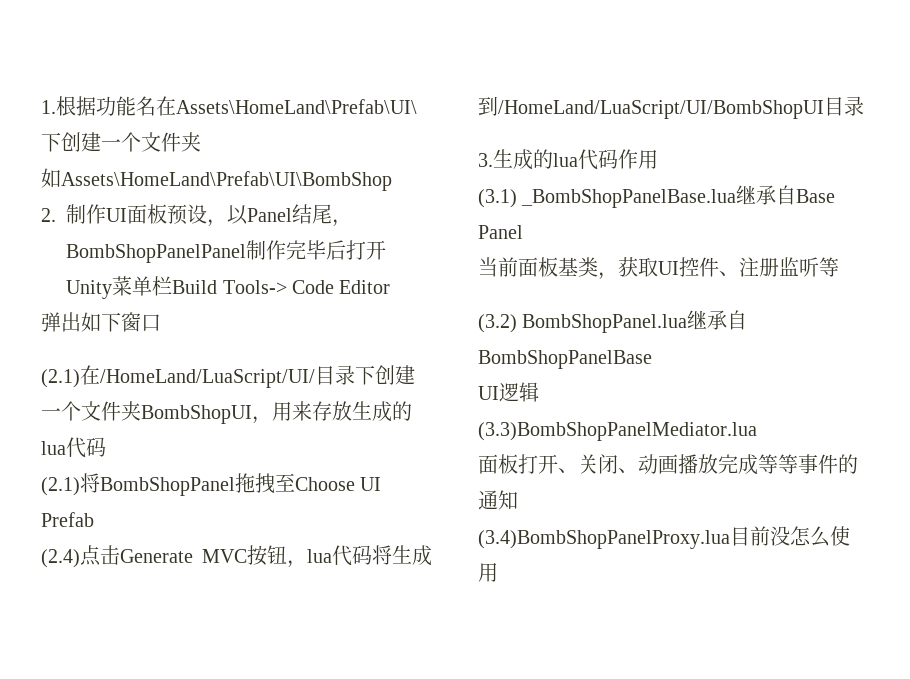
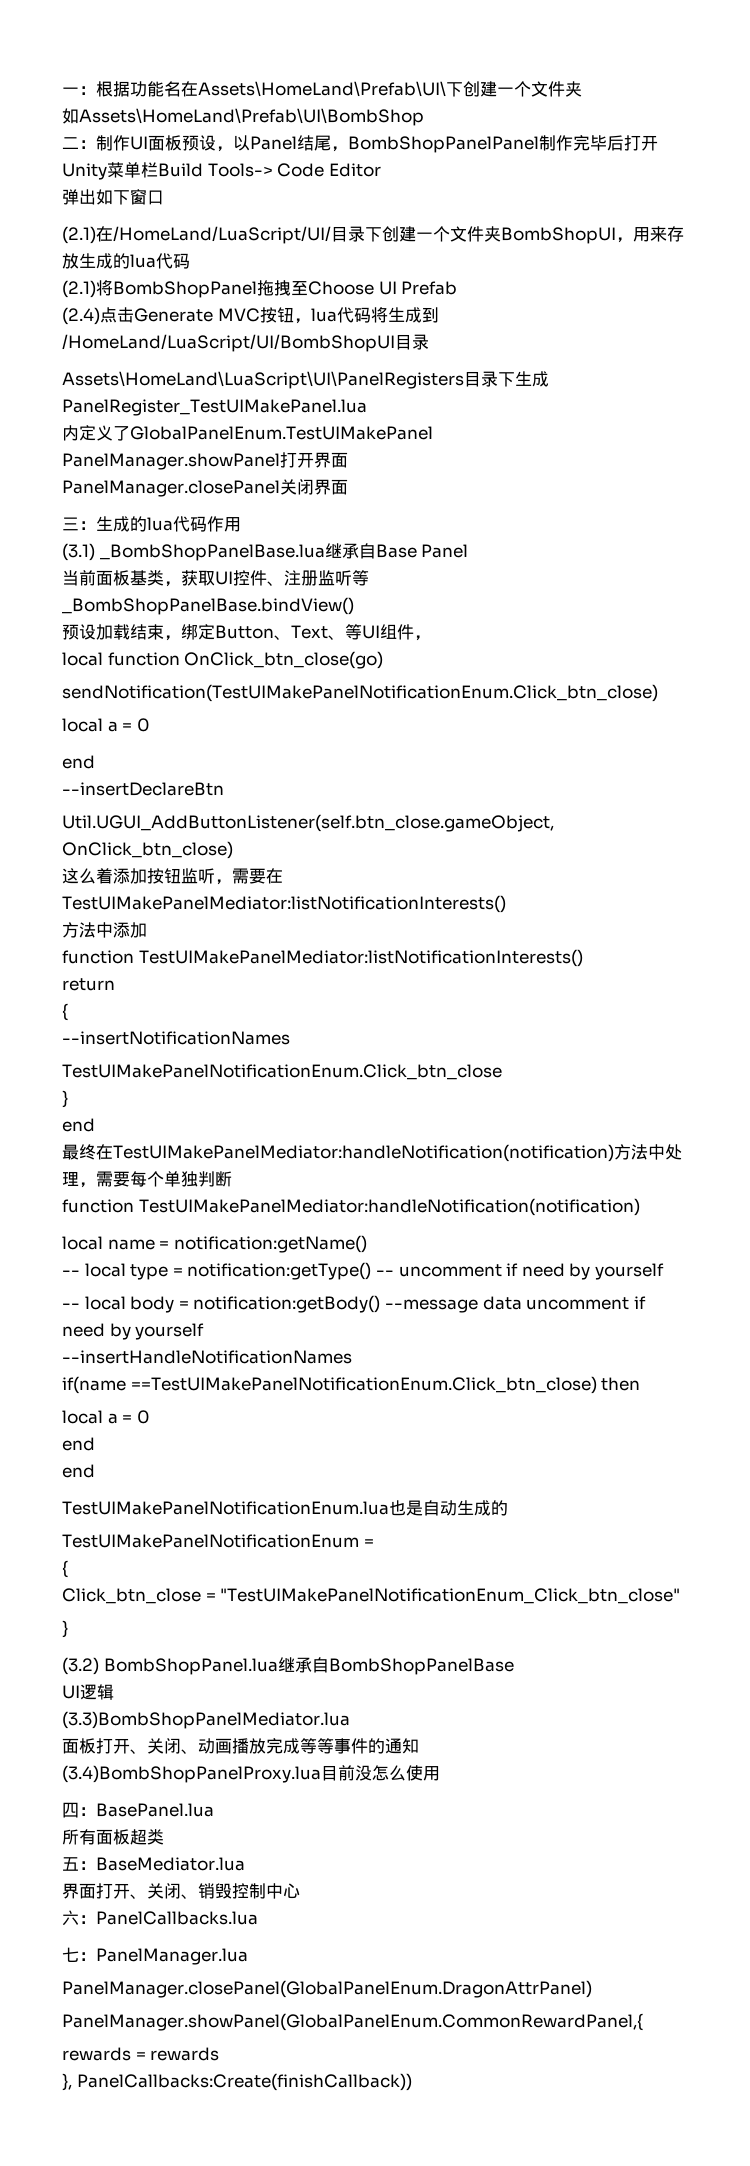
[41,100,56,114] 1. -> [62,86,96,95] 一：
[41,208,56,222] 2. -> [62,137,96,149] 二：
[478,153,493,167] 3. -> [62,371,549,389] [62,399,367,416] [62,425,433,441] [62,452,348,470] [62,479,348,497] [62,517,96,531] Assets\HomeLand\LuaScript\UI\PanelRegisters目录下生成PanelRegister_TestUIMakePanel.lua // 内定义了GlobalPanelEnum.TestUIMakePanel // PanelManager.showPanel打开界面 // PanelManager.closePanel关闭界面 // 三：
(839, 267) none -> [62,597,354,615] [62,624,431,641] [62,651,384,669] [62,684,658,702] [62,718,150,732] [62,755,95,769] [62,782,224,796] [62,814,554,832] [62,841,233,859] [62,868,283,885] [62,895,506,913] [62,922,147,938] [62,949,583,967] [62,978,115,991] [62,1003,68,1021] [62,1031,290,1045] [62,1064,502,1080] [62,1090,68,1108] [62,1118,95,1132] [62,1144,682,1162] [62,1171,232,1188] [62,1198,640,1216] [62,1235,367,1253] [62,1262,664,1280] [62,1295,646,1313] [62,1323,205,1340] [62,1350,352,1364] [62,1376,641,1394] [62,1410,150,1424] [62,1437,95,1451] [62,1464,95,1478] [62,1500,508,1516] [62,1534,374,1548] [62,1560,68,1578] [62,1588,681,1604] [62,1620,68,1638] // _BombShopPanelBase.bindView() // 预设加载结束，绑定Button、Text、等UI组件， // local function OnClick_btn_close(go) // sendNotification(TestUIMakePanelNotificationEnum.Click_btn_close) // local a = 0 // end // --insertDeclareBtn // Util.UGUI_AddButtonListener(self.btn_close.gameObject, OnClick_btn_close) // 这么着添加按钮监听，需要在TestUIMakePanelMediator:listNotificationInterests() // 方法中添加 // function TestUIMakePanelMediator:listNotificationInterests() // return // { // --insertNotificationNames // TestUIMakePanelNotificationEnum.Click_btn_close // } // end // 最终在TestUIMakePanelMediator:handleNotification(notification)方法中处理，需要每个单独判断 // function TestUIMakePanelMediator:handleNotification(notification) // local name = notification:getName() // -- local type = notification:getType() -- uncomment if need by yourself // -- local body = notification:getBody() --message data uncomment if need by yourself // --insertHandleNotificationNames // if(name ==TestUIMakePanelNotificationEnum.Click_btn_close) then // local a = 0 // end // end // TestUIMakePanelNotificationEnum.lua也是自动生成的 // TestUIMakePanelNotificationEnum = // { // Click_btn_close = "TestUIMakePanelNotificationEnum_Click_btn_close" // }
(498, 572) none -> [62,1802,214,1818] [62,1829,164,1845] [62,1857,245,1871] [62,1883,300,1899] [62,1910,258,1926] [62,1947,248,1965] [62,1980,592,1998] [62,2013,643,2031] [62,2047,220,2061] [62,2073,412,2091] // 四：BasePanel.lua // 所有面板超类 // 五：BaseMediator.lua // 界面打开、关闭、销毁控制中心 // 六：PanelCallbacks.lua // 七：PanelManager.lua // PanelManager.closePanel(GlobalPanelEnum.DragonAttrPanel) // PanelManager.showPanel(GlobalPanelEnum.CommonRewardPanel,{ // rewards = rewards // }, PanelCallbacks:Create(finishCallback))

